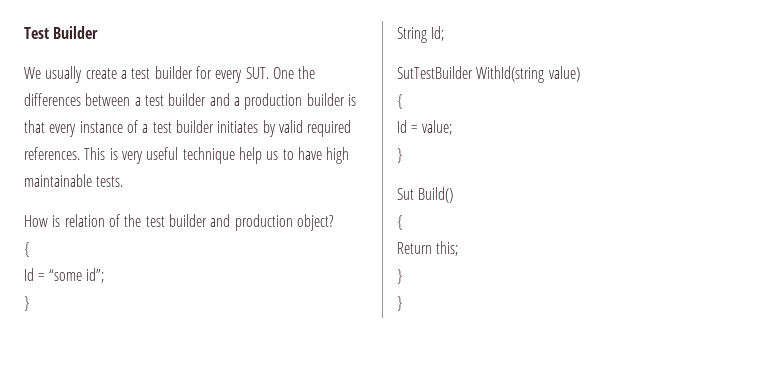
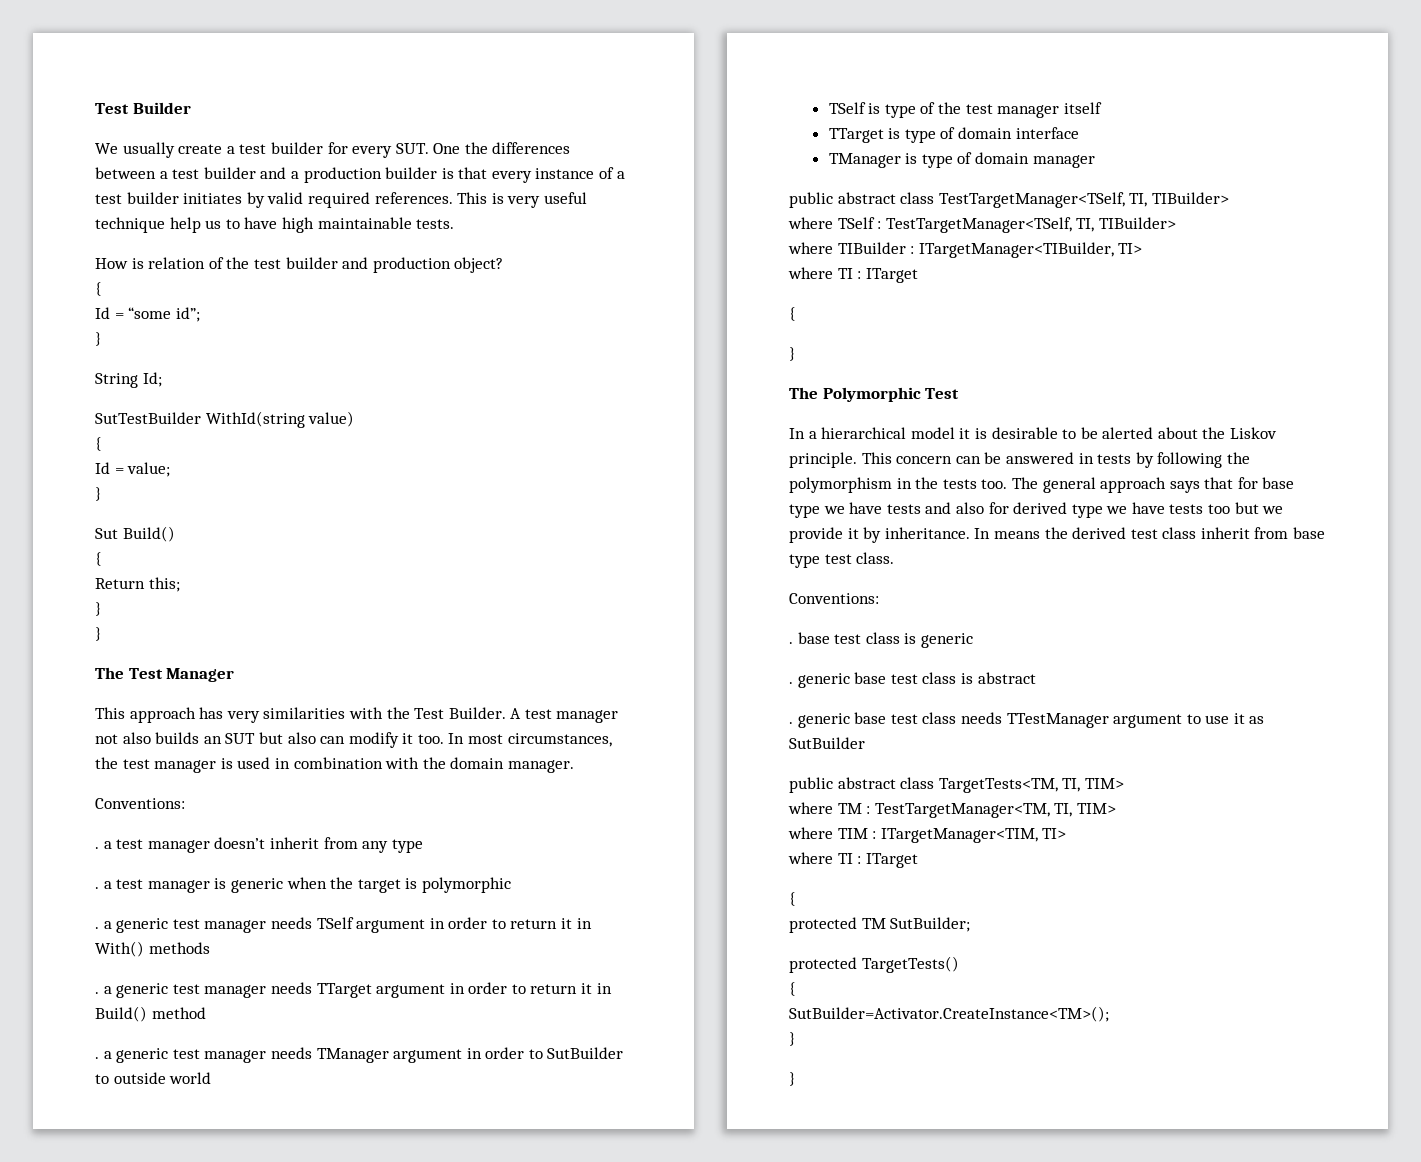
(403, 303) none -> [95,667,235,682] [95,707,619,723] [95,732,612,748] [95,757,574,773] [95,798,185,809] [95,837,423,853] [95,877,511,893] [95,917,592,933] [95,941,210,957] [95,982,612,998] [95,1006,206,1022] [95,1047,624,1063] [95,1072,212,1084] [828,102,1102,118] [828,127,1079,143] [828,152,1095,168] [789,192,1229,208] [788,217,1176,233] [788,242,1143,258] [788,267,918,283] [789,307,796,321] [789,347,796,361] [789,387,960,402] [789,427,1278,439] [789,452,1250,468] [789,477,1295,493] [789,502,1284,518] [789,527,1326,543] [789,552,895,568] [789,593,879,604] [789,632,973,648] [789,672,1036,688] [789,712,1265,728] [789,737,865,749] [789,777,1124,793] [788,802,1116,818] [788,827,1067,843] [788,852,918,868] [789,892,796,906] [789,917,971,933] [789,956,959,973] [789,982,796,996] [789,1006,1109,1022] [789,1032,796,1046] [789,1072,796,1086] // The Test Manager // This approach has very similarities with the Test Builder. A test manager not also builds an SUT but also can modify it too. In most circumstances, the test manager is used in combination with the domain manager. // Conventions: // . a test manager doesn’t inherit from any type // . a test manager is generic when the target is polymorphic // . a generic test manager needs TSelf argument in order to return it in With() methods // . a generic test manager needs TTarget argument in order to return it in Build() method // . a generic test manager needs TManager argument in order to SutBuilder to outside world // TSelf is type of the test manager itself // TTarget is type of domain interface // TManager is type of domain manager // public abstract class TestTargetManager<TSelf, TI, TIBuilder> // where TSelf : TestTargetManager<TSelf, TI, TIBuilder> // where TIBuilder : ITargetManager<TIBuilder, TI> // where TI : ITarget // { // } // The Polymorphic Test // In a hierarchical model it is desirable to be alerted about the Liskov principle. This concern can be answered in tests by following the polymorphism in the tests too. The general approach says that for base type we have tests and also for derived type we have tests too but we provide it by inheritance. In means the derived test class inherit from base type test class. // Conventions: // . base test class is generic // . generic base test class is abstract // . generic base test class needs TTestManager argument to use it as SutBuilder // public abstract class TargetTests<TM, TI, TIM> // where TM : TestTargetManager<TM, TI, TIM> // where TIM : ITargetManager<TIM, TI> // where TI : ITarget // { // protected TM SutBuilder; // protected TargetTests() // { // SutBuilder=Activator.CreateInstance<TM>(); // } // }

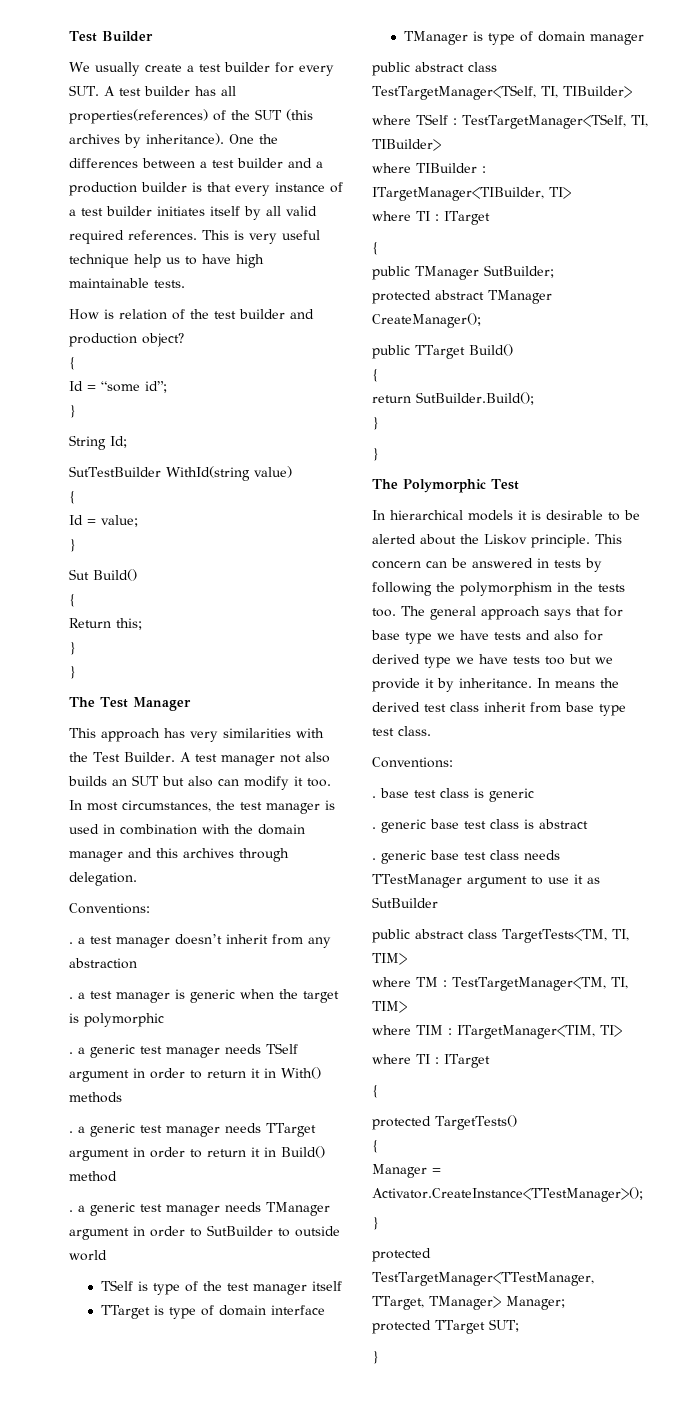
(429, 148) none -> [103,86,236,96] [69,109,313,124] [69,133,224,148] A test builder has all properties(references) of the SUT (this archives by inheritance).
[246,192,265,208] by -> [210,206,281,220] itself by all
[507,760,574,773] manager. -> [69,848,289,862] [69,872,137,886] manager and this archives through delegation.
[391,839,423,853] type -> [69,958,137,969] abstraction
(796, 314) none -> [372,265,554,280] [372,290,552,304] [372,313,481,328] [372,344,513,359] [372,369,379,382] [372,392,534,405] [372,417,379,430] // public TManager SutBuilder; // protected abstract TManager CreateManager(); // public TTarget Build() // { // return SutBuilder.Build(); // }
[808,427,955,439] a hierarchical model -> [390,510,513,521] hierarchical models
[789,917,971,933] // protected TM SutBuilder; -> (379, 1091) none
[789,1006,1109,1022] [789,1032,796,1046] SutBuilder=Activator.CreateInstance<TM>(); // } -> [372,1164,441,1178] [372,1187,643,1202] [372,1217,379,1230] [372,1248,431,1262] [372,1272,594,1286] [372,1296,565,1310] [372,1319,519,1334] Manager = Activator.CreateInstance<TTestManager>(); // } // protected TestTargetManager<TTestManager, TTarget, TManager> Manager; // protected TTarget SUT;

